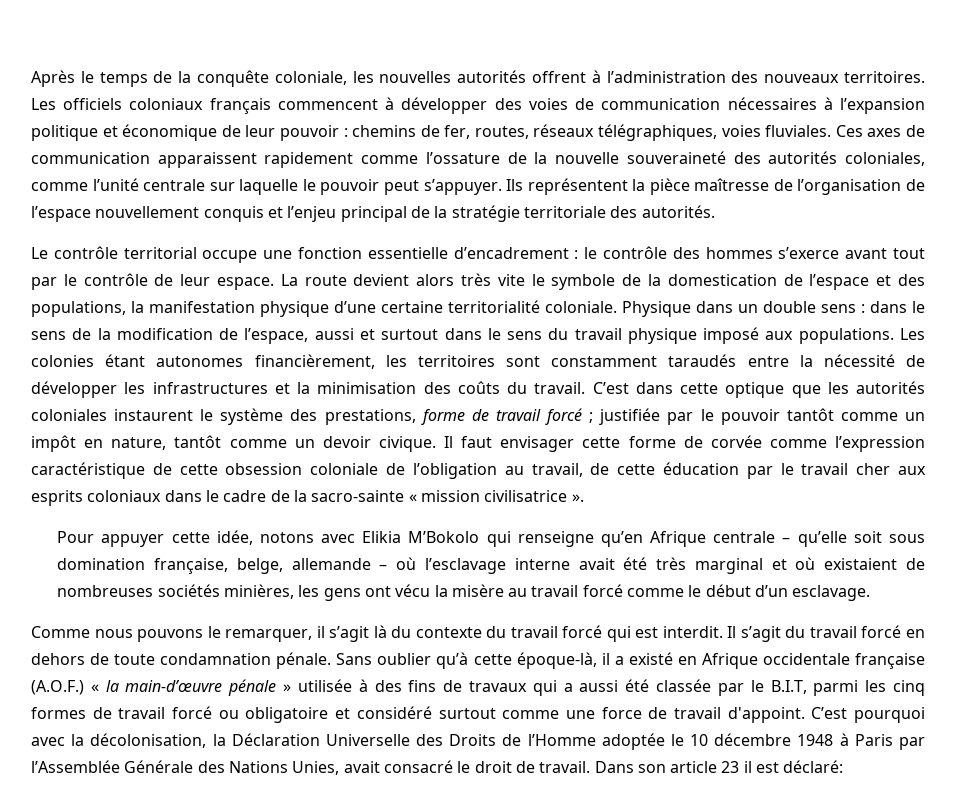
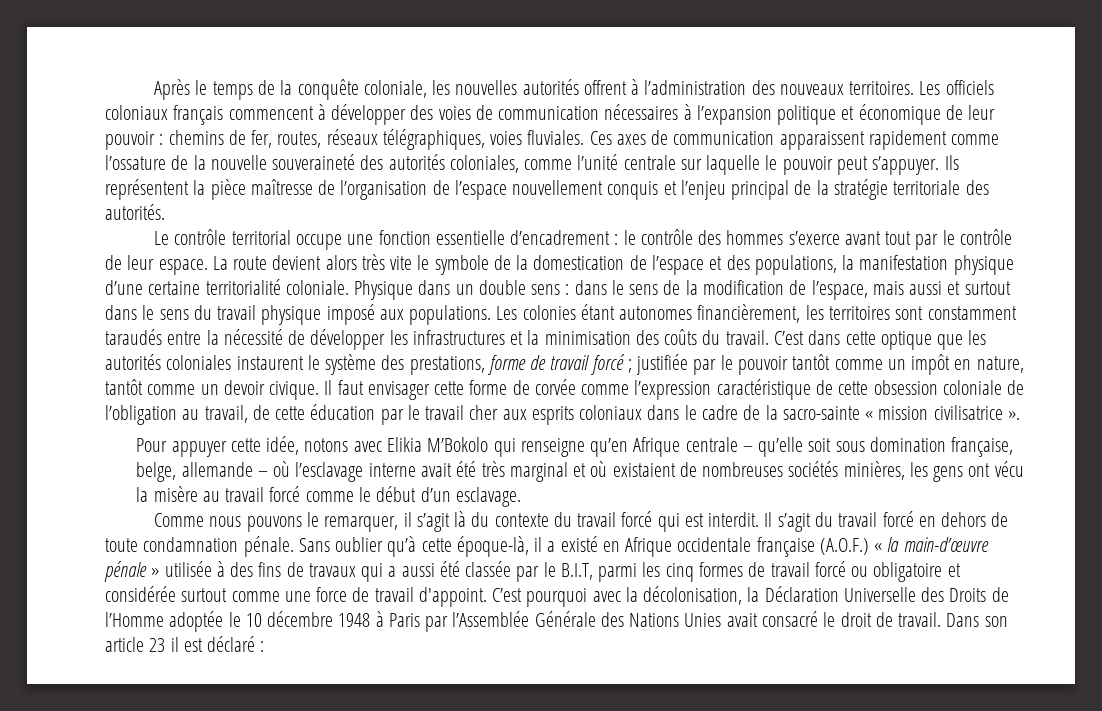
(309, 336) none -> [872,281,904,295] mais
[356,706,432,719] considéré -> [105,586,176,602] considérée
[292,761,340,775] Unies, -> [684,613,722,627] Unies
[783,760,844,773] déclaré: -> [207,636,265,652] déclaré :

